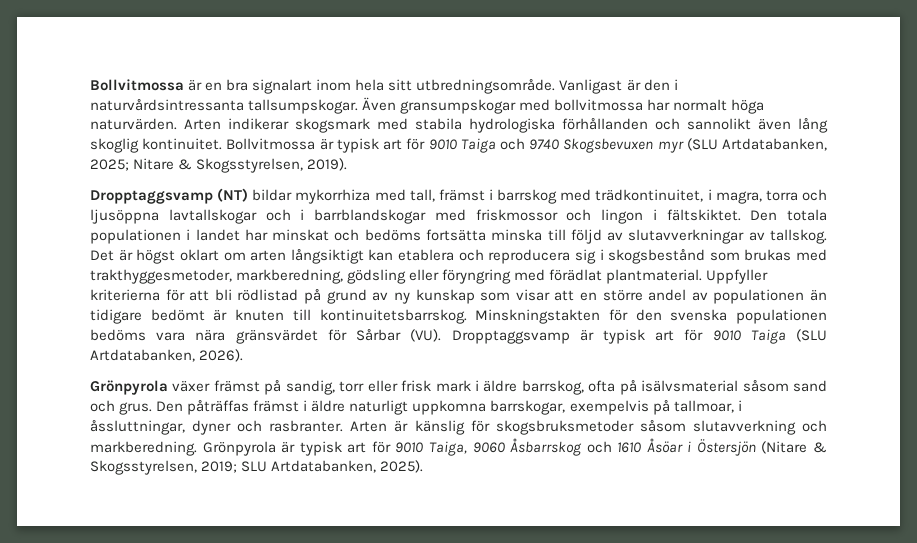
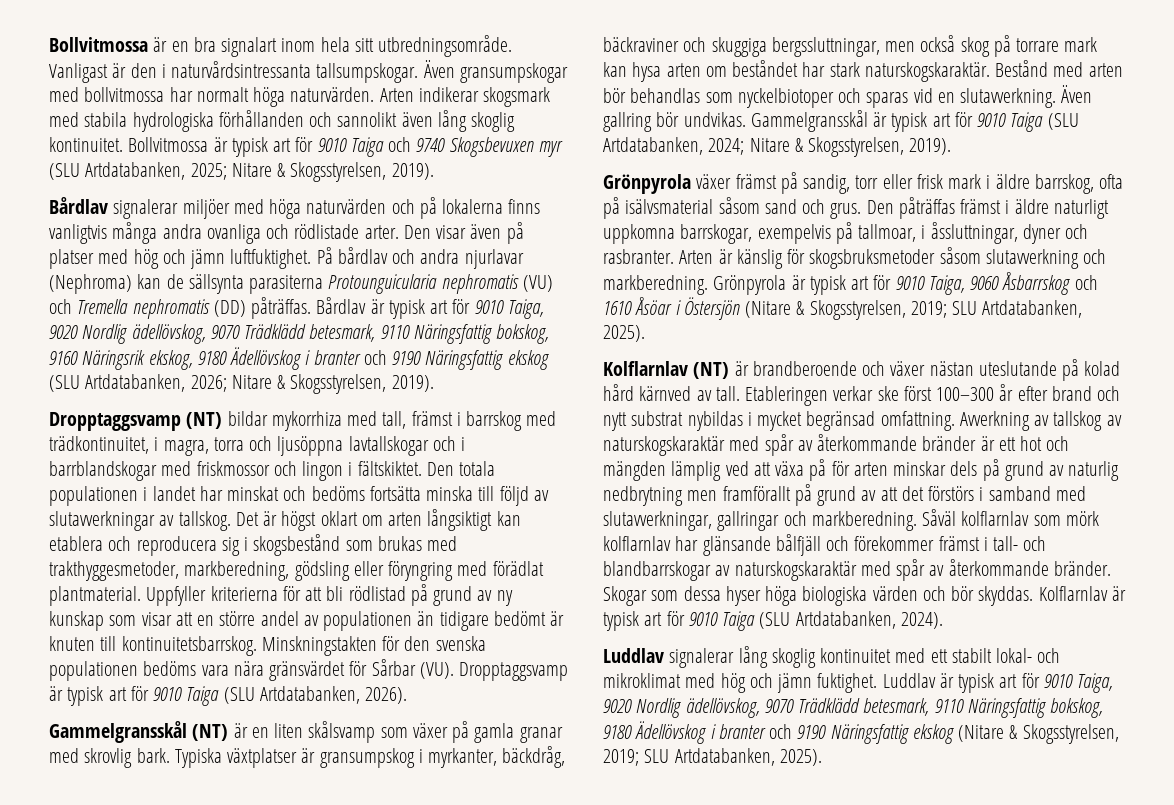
(348, 164) none -> [49,197,541,219] [49,222,524,244] [49,247,524,269] [49,274,553,294] [49,297,544,319] [49,324,550,344] [49,347,550,370] [49,374,434,394] // Bårdlav signalerar miljöer med höga naturvärden och på lokalerna finns vanligtvis många andra ovanliga och rödlistade arter. Den visar även på platser med hög och jämn luftfuktighet. På bårdlav och andra njurlavar (Nephroma) kan de sällsynta parasiterna Protounguicularia nephromatis (VU) och Tremella nephromatis (DD) påträffas. Bårdlav är typisk art för 9010 Taiga, 9020 Nordlig ädellövskog, 9070 Trädklädd betesmark, 9110 Näringsfattig bokskog, 9160 Näringsrik ekskog, 9180 Ädellövskog i branter och 9190 Näringsfattig ekskog (SLU Artdatabanken, 2026; Nitare & Skogsstyrelsen, 2019).
(244, 355) none -> [49,721,563,743] [49,746,566,768] [603,35,1098,57] [603,60,1123,82] [603,85,1093,108] [603,110,1079,132] [603,137,952,157] // Gammelgransskål (NT) är en liten skålsvamp som växer på gamla granar med skrovlig bark. Typiska växtplatser är gransumpskog i myrkanter, bäckdråg, bäckraviner och skuggiga bergssluttningar, men också skog på torrare mark kan hysa arten om beståndet har stark naturskogskaraktär. Bestånd med arten bör behandlas som nyckelbiotoper och sparas vid en slutavverkning. Även gallring bör undvikas. Gammelgransskål är typisk art för 9010 Taiga (SLU Artdatabanken, 2024; Nitare & Skogsstyrelsen, 2019).
(424, 466) none -> [603,359,1121,381] [603,384,1121,406] [603,411,1122,431] [603,434,1070,456] [603,459,1120,481] [603,484,1086,506] [603,509,1099,531] [603,534,1047,556] [603,559,1111,581] [603,586,1126,606] [603,611,943,631] [603,646,1061,668] [603,673,1114,693] [603,698,1104,718] [603,721,1119,744] [603,748,822,766] // Kolflarnlav (NT) är brandberoende och växer nästan uteslutande på kolad hård kärnved av tall. Etableringen verkar ske först 100–300 år efter brand och nytt substrat nybildas i mycket begränsad omfattning. Avverkning av tallskog av naturskogskaraktär med spår av återkommande bränder är ett hot och mängden lämplig ved att växa på för arten minskar dels på grund av naturlig nedbrytning men framförallt på grund av att det förstörs i samband med slutavverkningar, gallringar och markberedning. Såväl kolflarnlav som mörk kolflarnlav har glänsande bålfjäll och förekommer främst i tall- och blandbarrskogar av naturskogskaraktär med spår av återkommande bränder. Skogar som dessa hyser höga biologiska värden och bör skyddas. Kolflarnlav är typisk art för 9010 Taiga (SLU Artdatabanken, 2024). // Luddlav signalerar lång skoglig kontinuitet med ett stabilt lokal- och mikroklimat med hög och jämn fuktighet. Luddlav är typisk art för 9010 Taiga, 9020 Nordlig ädellövskog, 9070 Trädklädd betesmark, 9110 Näringsfattig bokskog, 9180 Ädellövskog i branter och 9190 Näringsfattig ekskog (Nitare & Skogsstyrelsen, 2019; SLU Artdatabanken, 2025).

